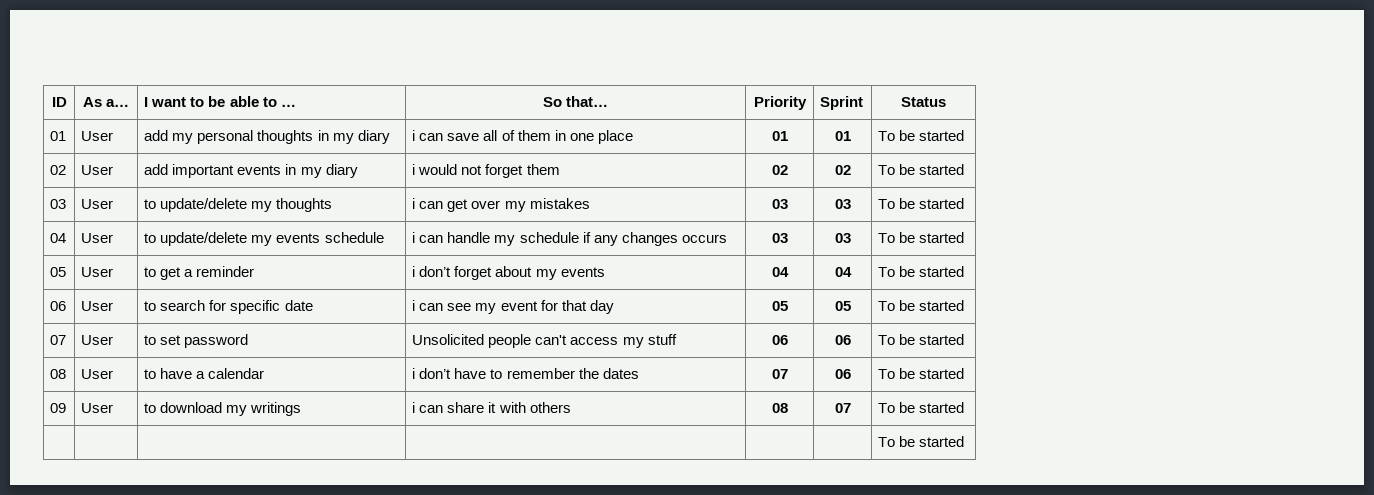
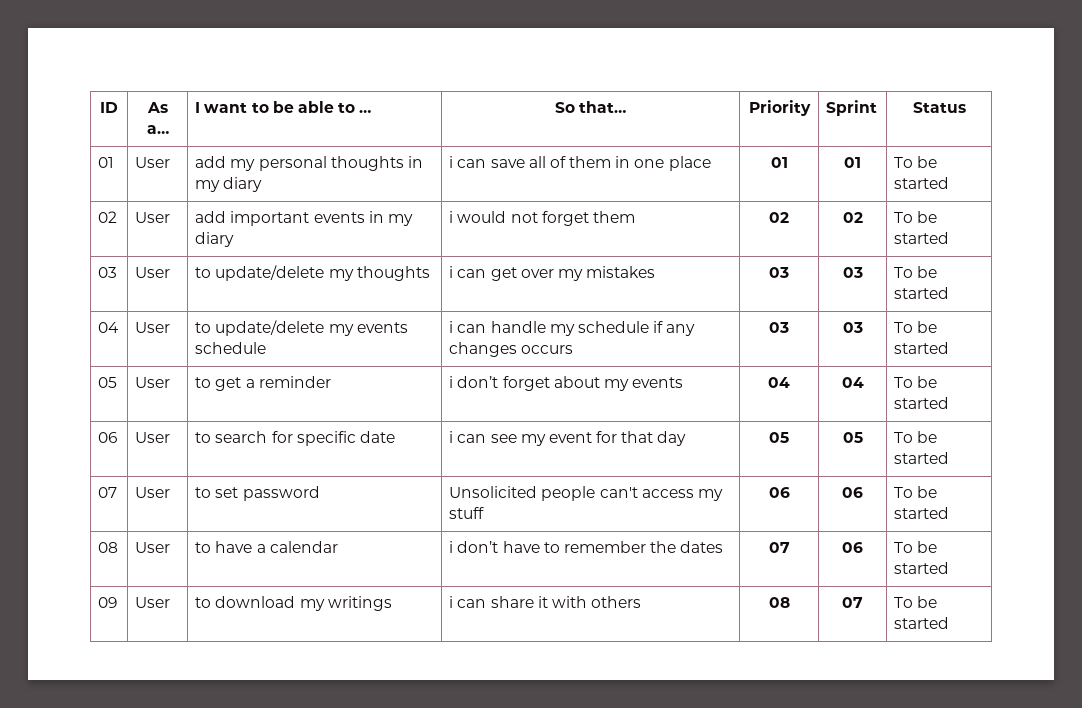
[878,436,965,447] // | | | | | | To be started -> (950, 623) none

